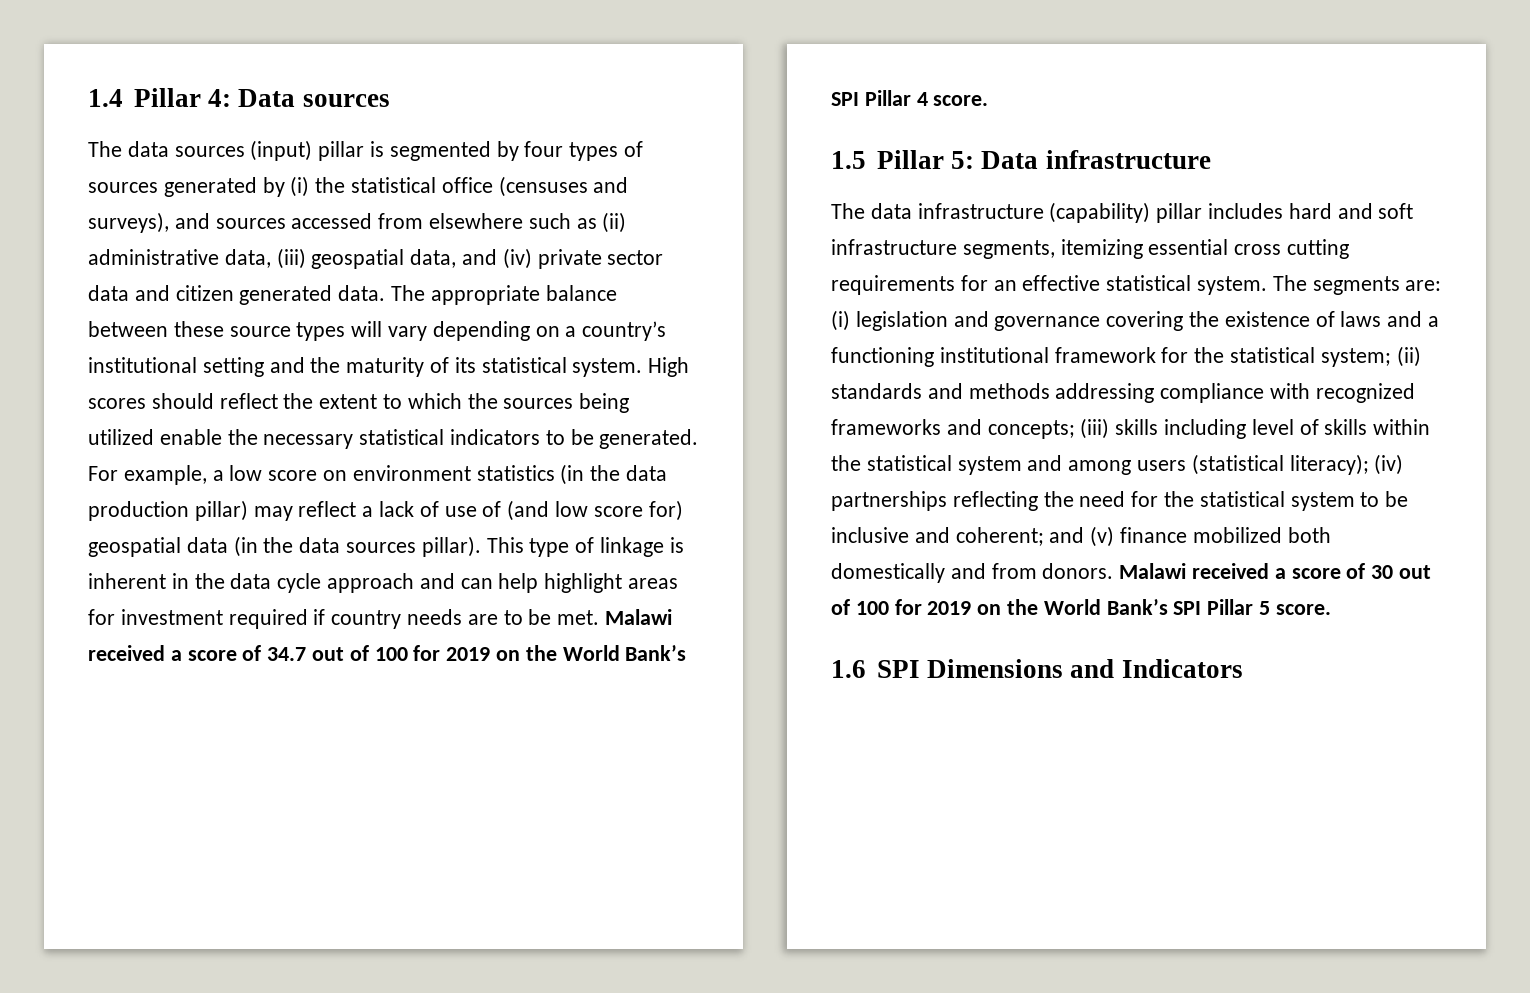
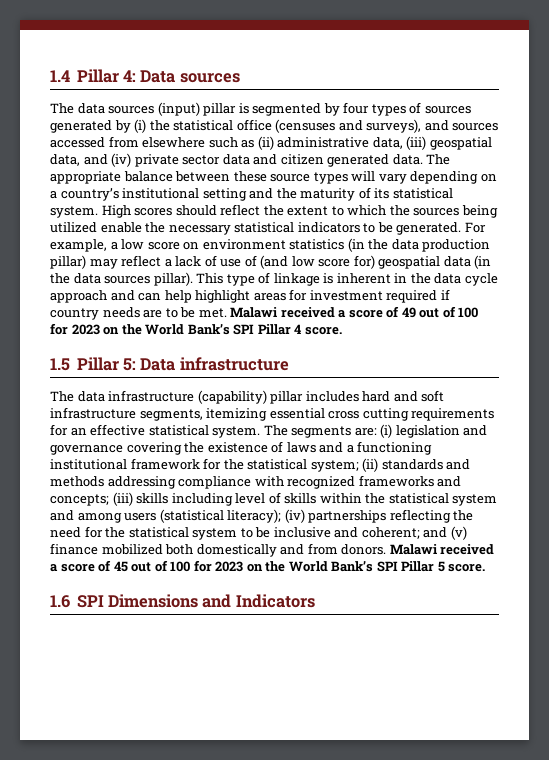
[267,645,491,661] 34.7 out of 100 for 2019 -> [401,306,479,318] [50,323,100,335] 49 out of 100 for 2023
[1371,565,1432,579] [831,599,972,615] 30 out of 100 for 2019 -> [113,560,244,572] 45 out of 100 for 2023

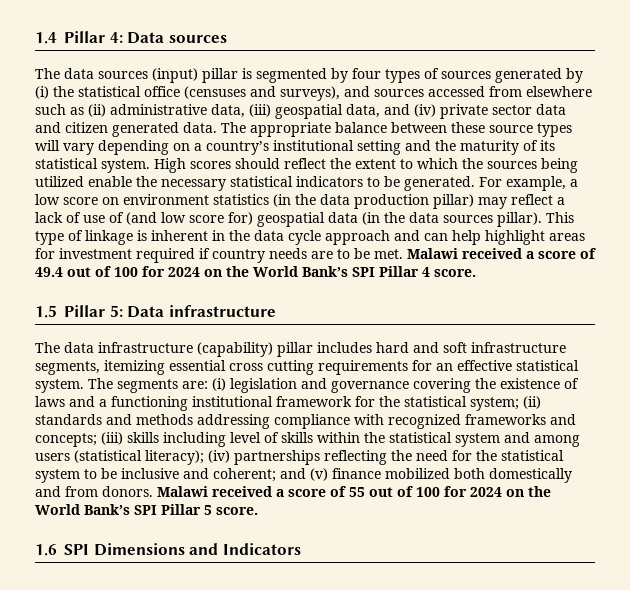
[401,306,479,318] [50,323,100,335] 49 out of 100 for 2023 -> [35,266,200,277] 49.4 out of 100 for 2024
[113,560,244,572] 45 out of 100 for 2023 -> [349,486,502,497] 55 out of 100 for 2024

